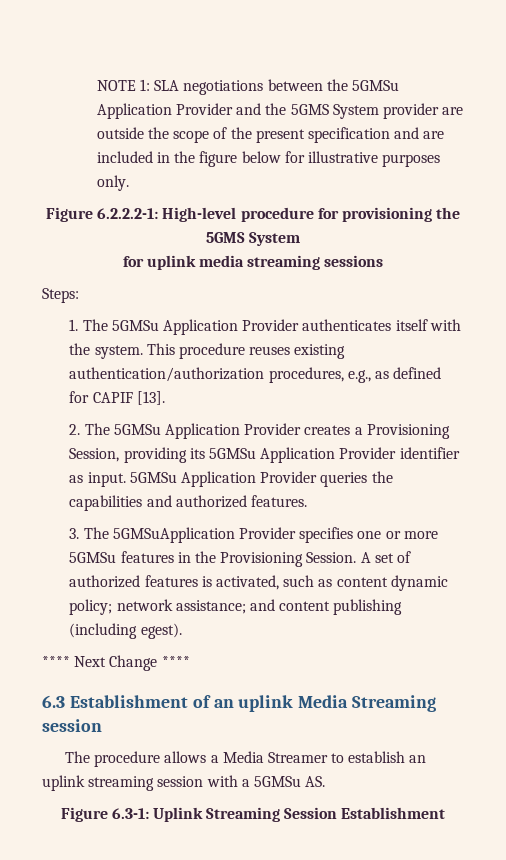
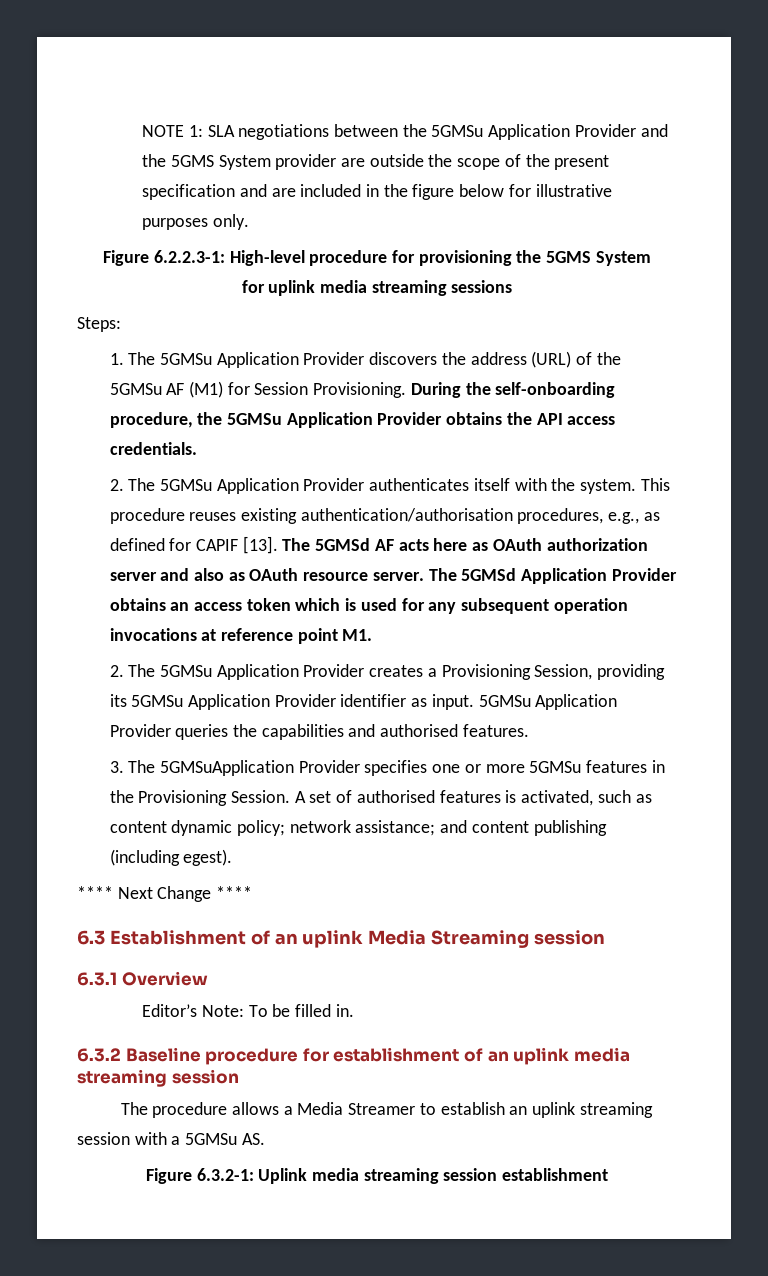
[97,208,159,219] 6.2.2.2-1: -> [153,250,225,263] 6.2.2.3-1:
(300, 325) none -> [369,351,621,368] [109,381,616,398] [109,412,616,428] [109,442,197,455] [109,478,365,494] discovers the address (URL) of the 5GMSu AF (M1) for Session Provisioning. During the self-onboarding procedure, the 5GMSu Application Provider obtains the API access credentials. // 2. The 5GMSu Application Provider
[69,367,265,382] authentication/authorization -> [300,508,513,522] authentication/authorisation
(165, 398) none -> [282,538,648,551] [109,568,677,584] [109,598,628,614] [109,628,373,644] The 5GMSd AF acts here as OAuth authorization server and also as OAuth resource server. The 5GMSd Application Provider obtains an access token which is used for any subsequent operation invocations at reference point M1.
[175,495,247,508] authorized -> [380,724,459,737] authorised
[69,575,141,588] authorized -> [356,790,435,803] authorised
(102, 725) none -> [77,971,208,986] [142,1004,354,1017] [77,1047,630,1065] [77,1069,239,1087] // 6.3.1 Overview // Editor’s Note: To be filled in. // 6.3.2 Baseline procedure for establishment of an uplink media streaming session
[111,807,446,822] 6.3-1: Uplink Streaming Session Establishment -> [196,1168,609,1184] 6.3.2-1: Uplink media streaming session establishment

